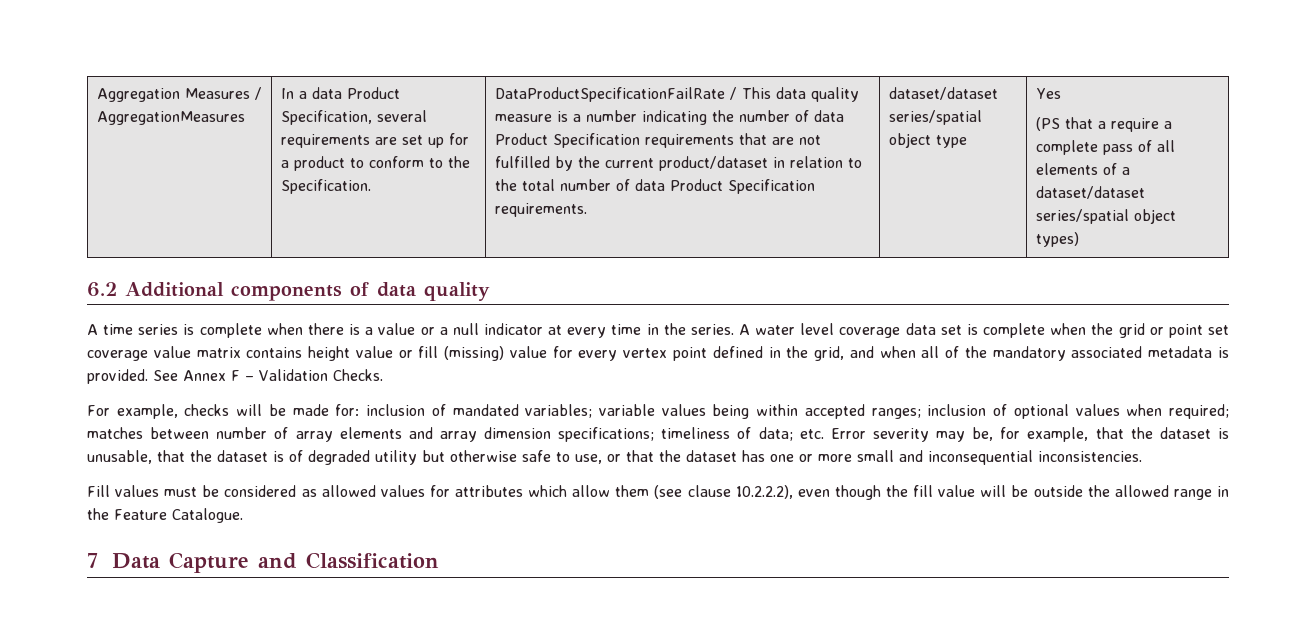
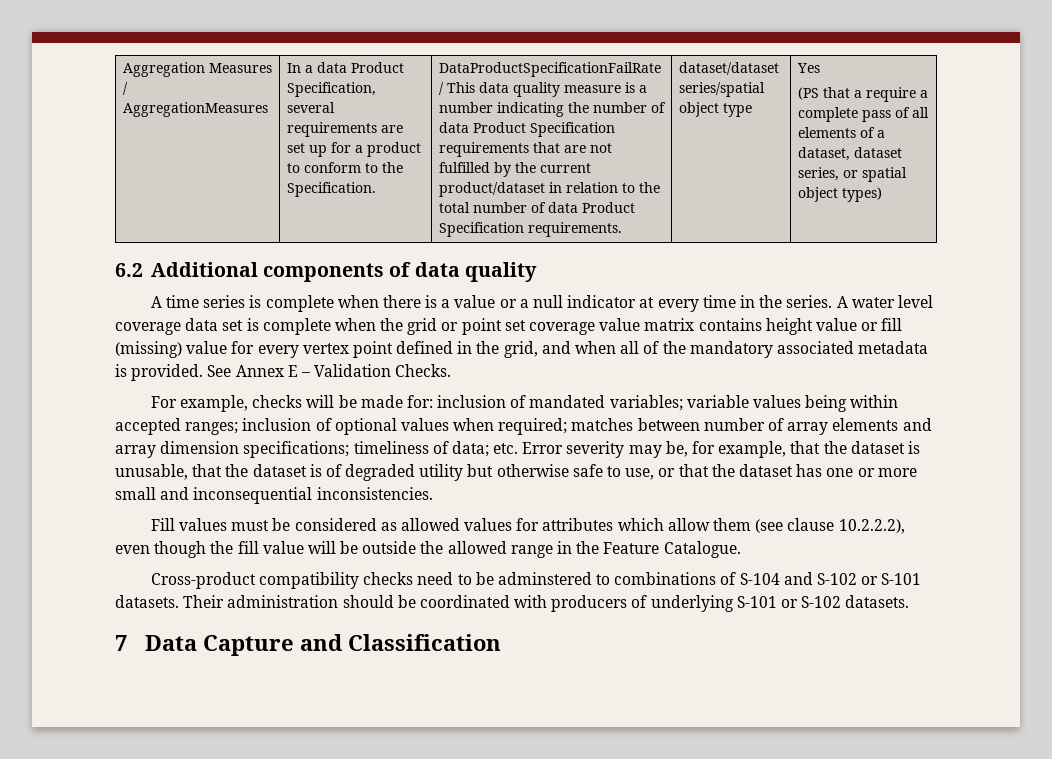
[1035,186,1145,199] [1035,209,1129,224] dataset/dataset series/spatial -> [797,147,902,161] [797,167,907,182] dataset, dataset series, or spatial
[231,370,240,381] F -> [287,365,298,377] E
(243, 515) none -> [150,572,922,589] [115,595,910,612] // Cross-product compatibility checks need to be adminstered to combinations of S-104 and S-102 or S-101 datasets. Their administration should be coordinated with producers of underlying S-101 or S-102 datasets.

